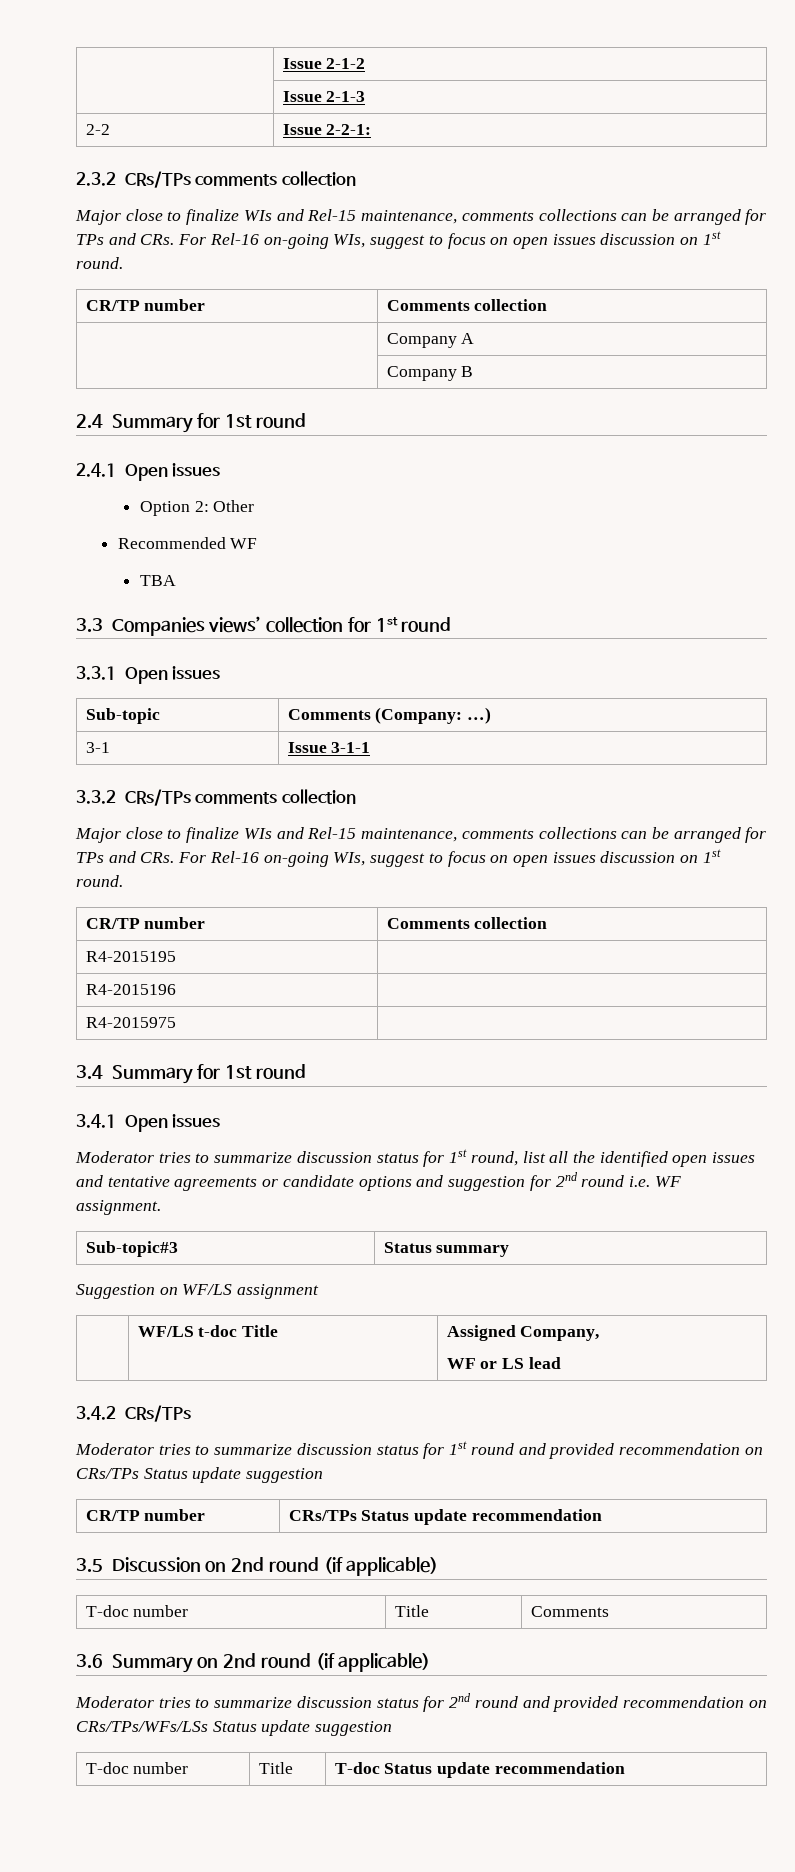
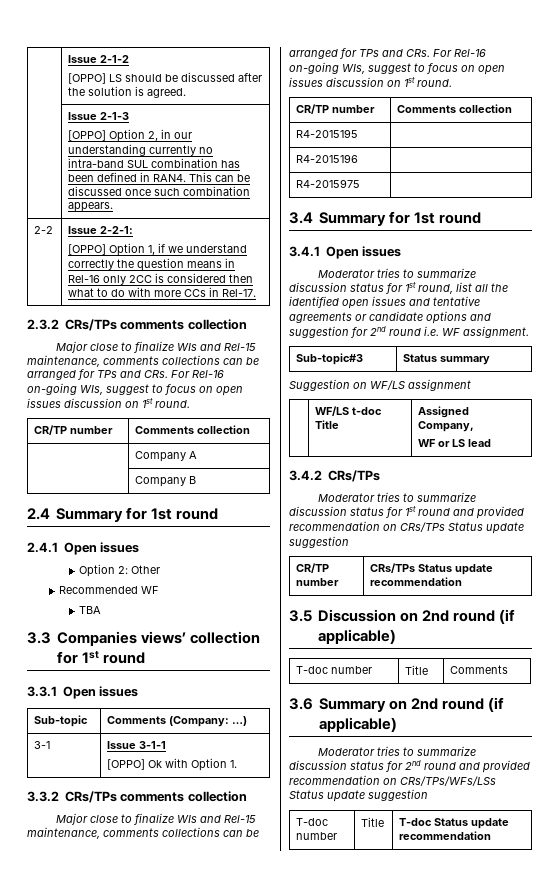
[282,91,366,102] [85,124,110,135] [282,124,372,135] // | Issue 2-1-3 // 2-2 | Issue 2-2-1: -> [68,72,263,84] [68,86,187,98] [68,112,130,120] [68,129,193,142] [68,144,214,156] [68,158,241,168] [68,172,251,182] [68,186,251,196] [68,202,114,212] [34,226,54,234] [68,226,134,234] [68,243,248,256] [68,258,236,271] [68,273,254,285] [68,287,257,297] // [OPPO] LS should be discussed after the solution is agreed. // | Issue 2-1-3 // [OPPO] Option 2, in our understanding currently no intra-band SUL combination has been defined in RAN4. This can be discussed once such combination appears. // 2-2 | Issue 2-2-1: // [OPPO] Option 1, if we understand correctly the question means in Rel-16 only 2CC is considered then what to do with more CCs in Rel-17.
(371, 747) none -> [107,758,238,771] // [OPPO] Ok with Option 1.

